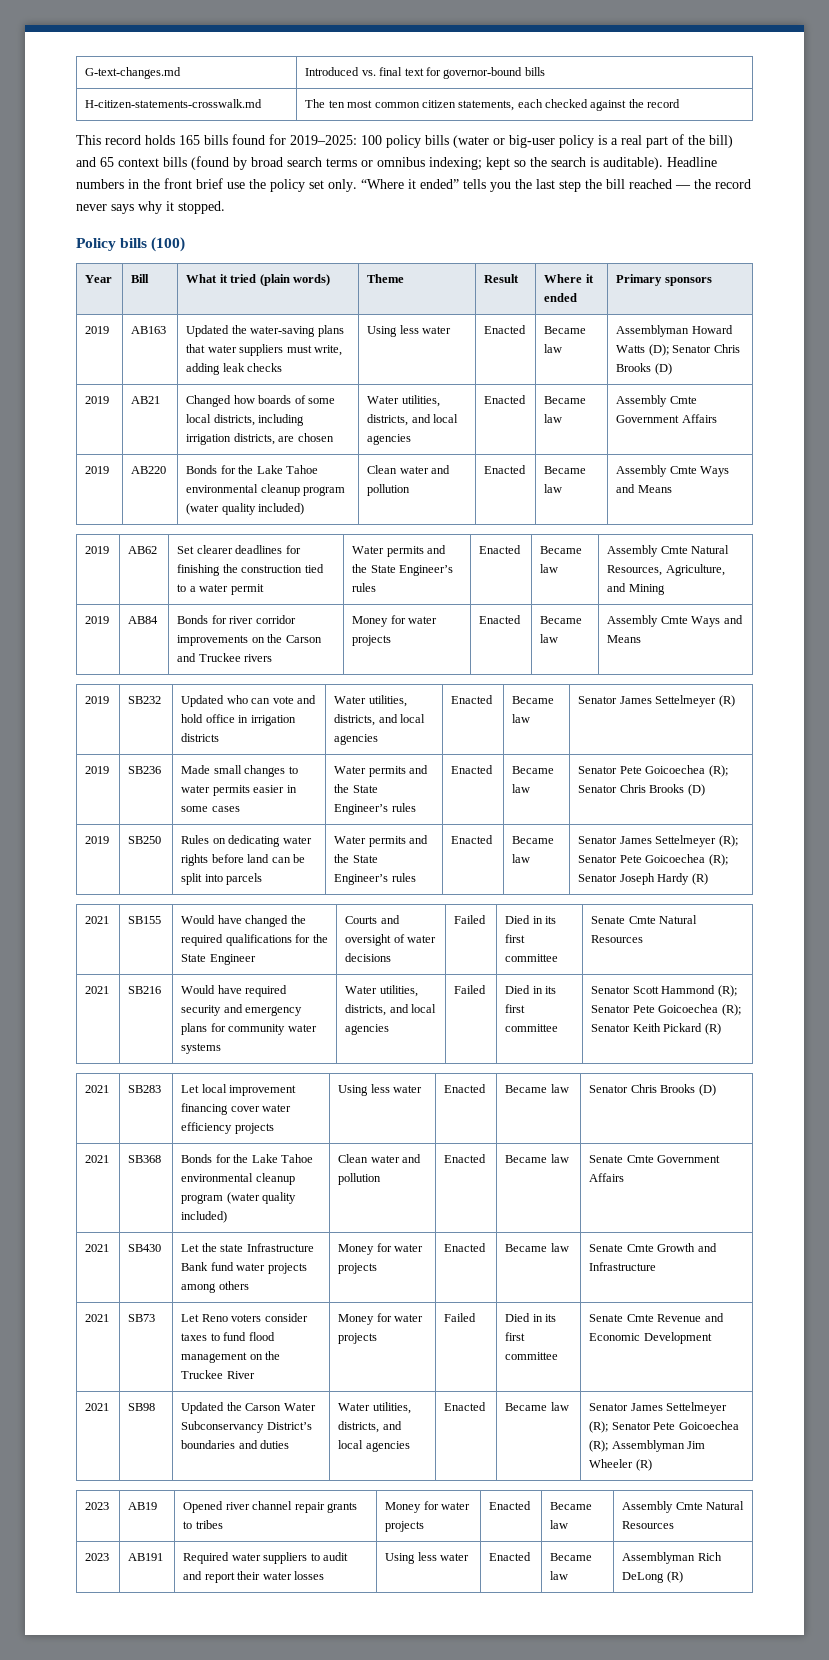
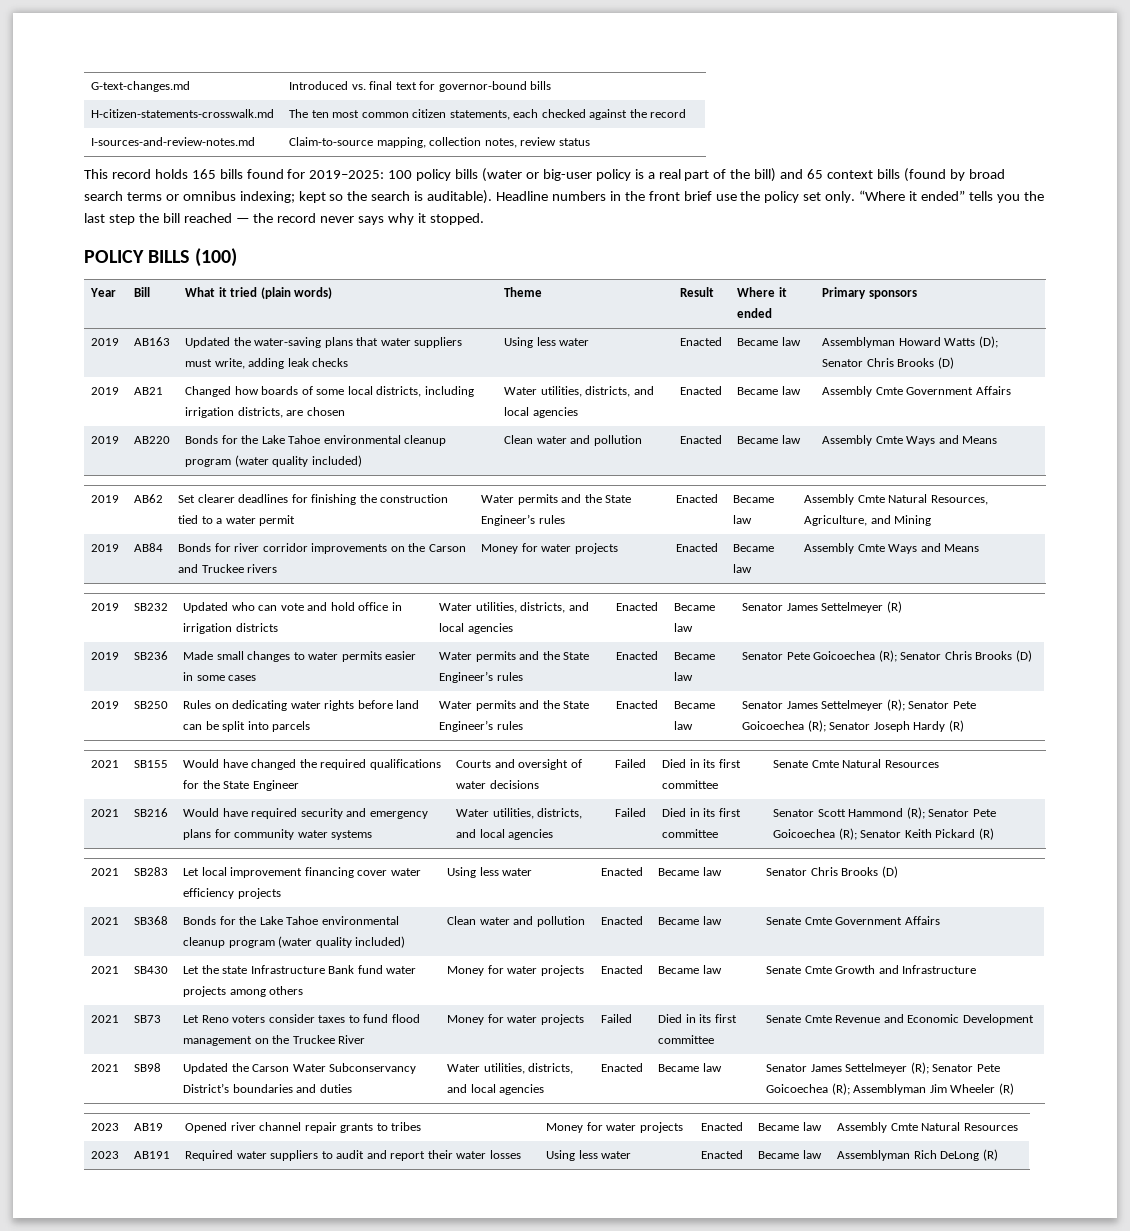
(681, 103) none -> [91,137,256,146] [289,137,590,148] // I-sources-and-review-notes.md | Claim-to-source mapping, collection notes, review status
[76,238,148,251] Policy bills -> [84,250,190,263] POLICY BILLS

